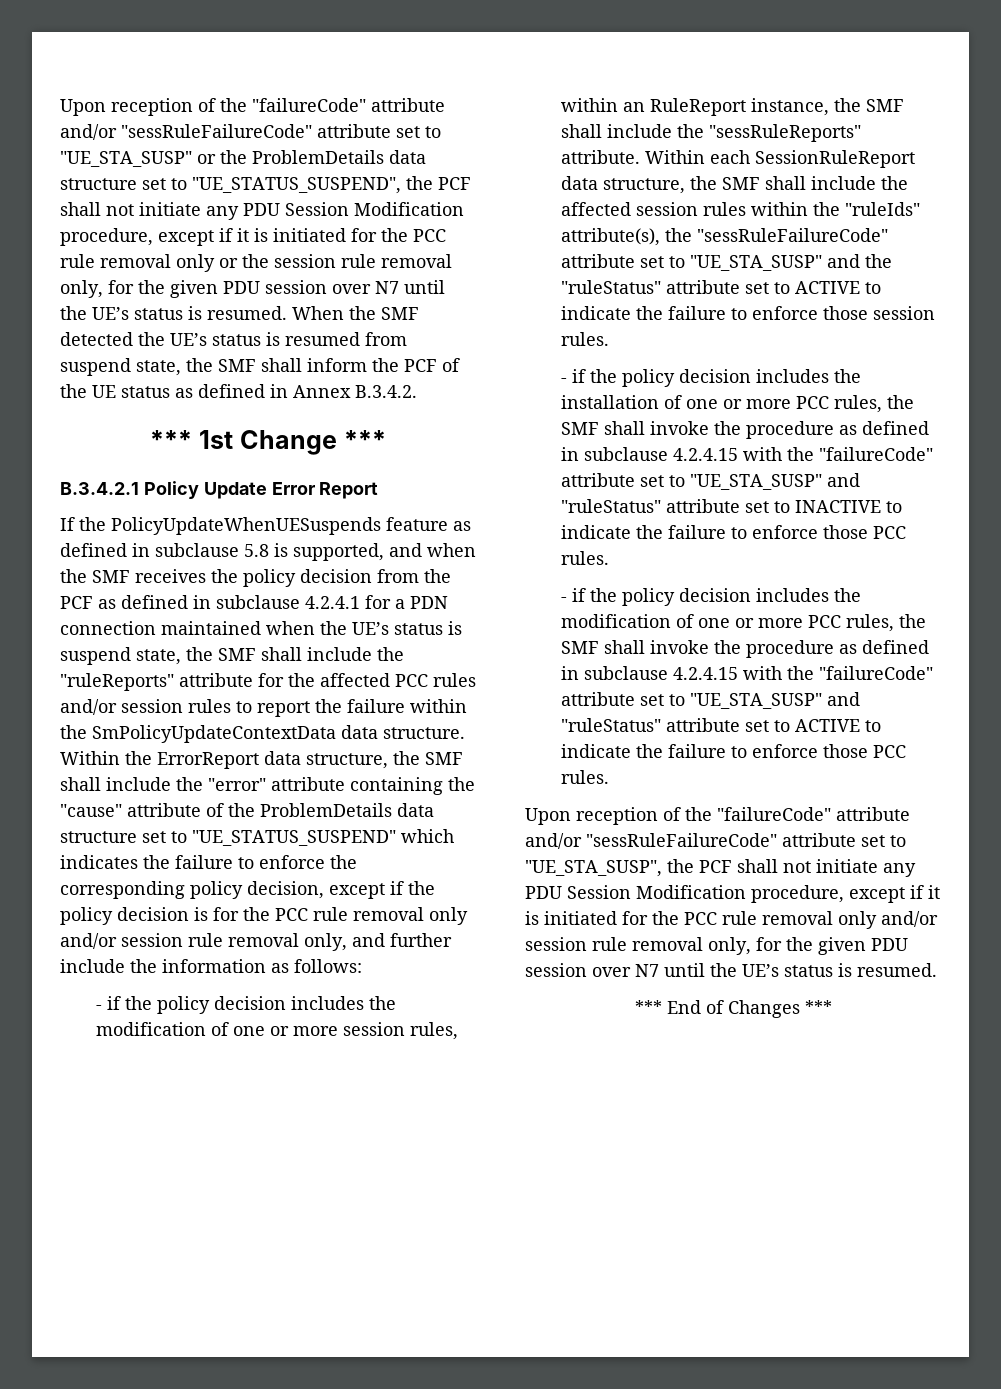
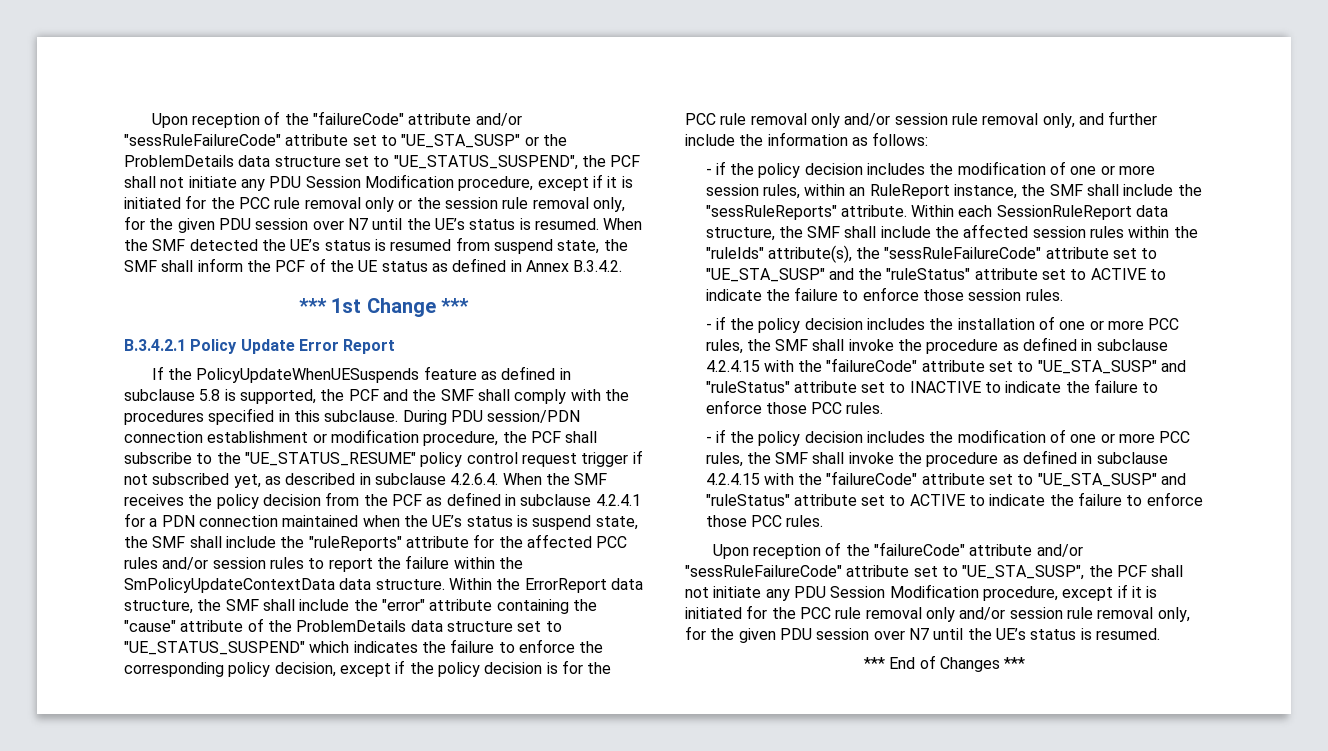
[389,543,476,557] and when -> [320,389,629,404] [124,408,581,425] [124,429,598,446] [124,450,643,467] [124,473,542,488] the PCF and the SMF shall comply with the procedures specified in this subclause. During PDU session/PDN connection establishment or modification procedure, the PCF shall subscribe to the "UE_STATUS_RESUME" policy control request trigger if not subscribed yet, as described in subclause 4.2.6.4. When

